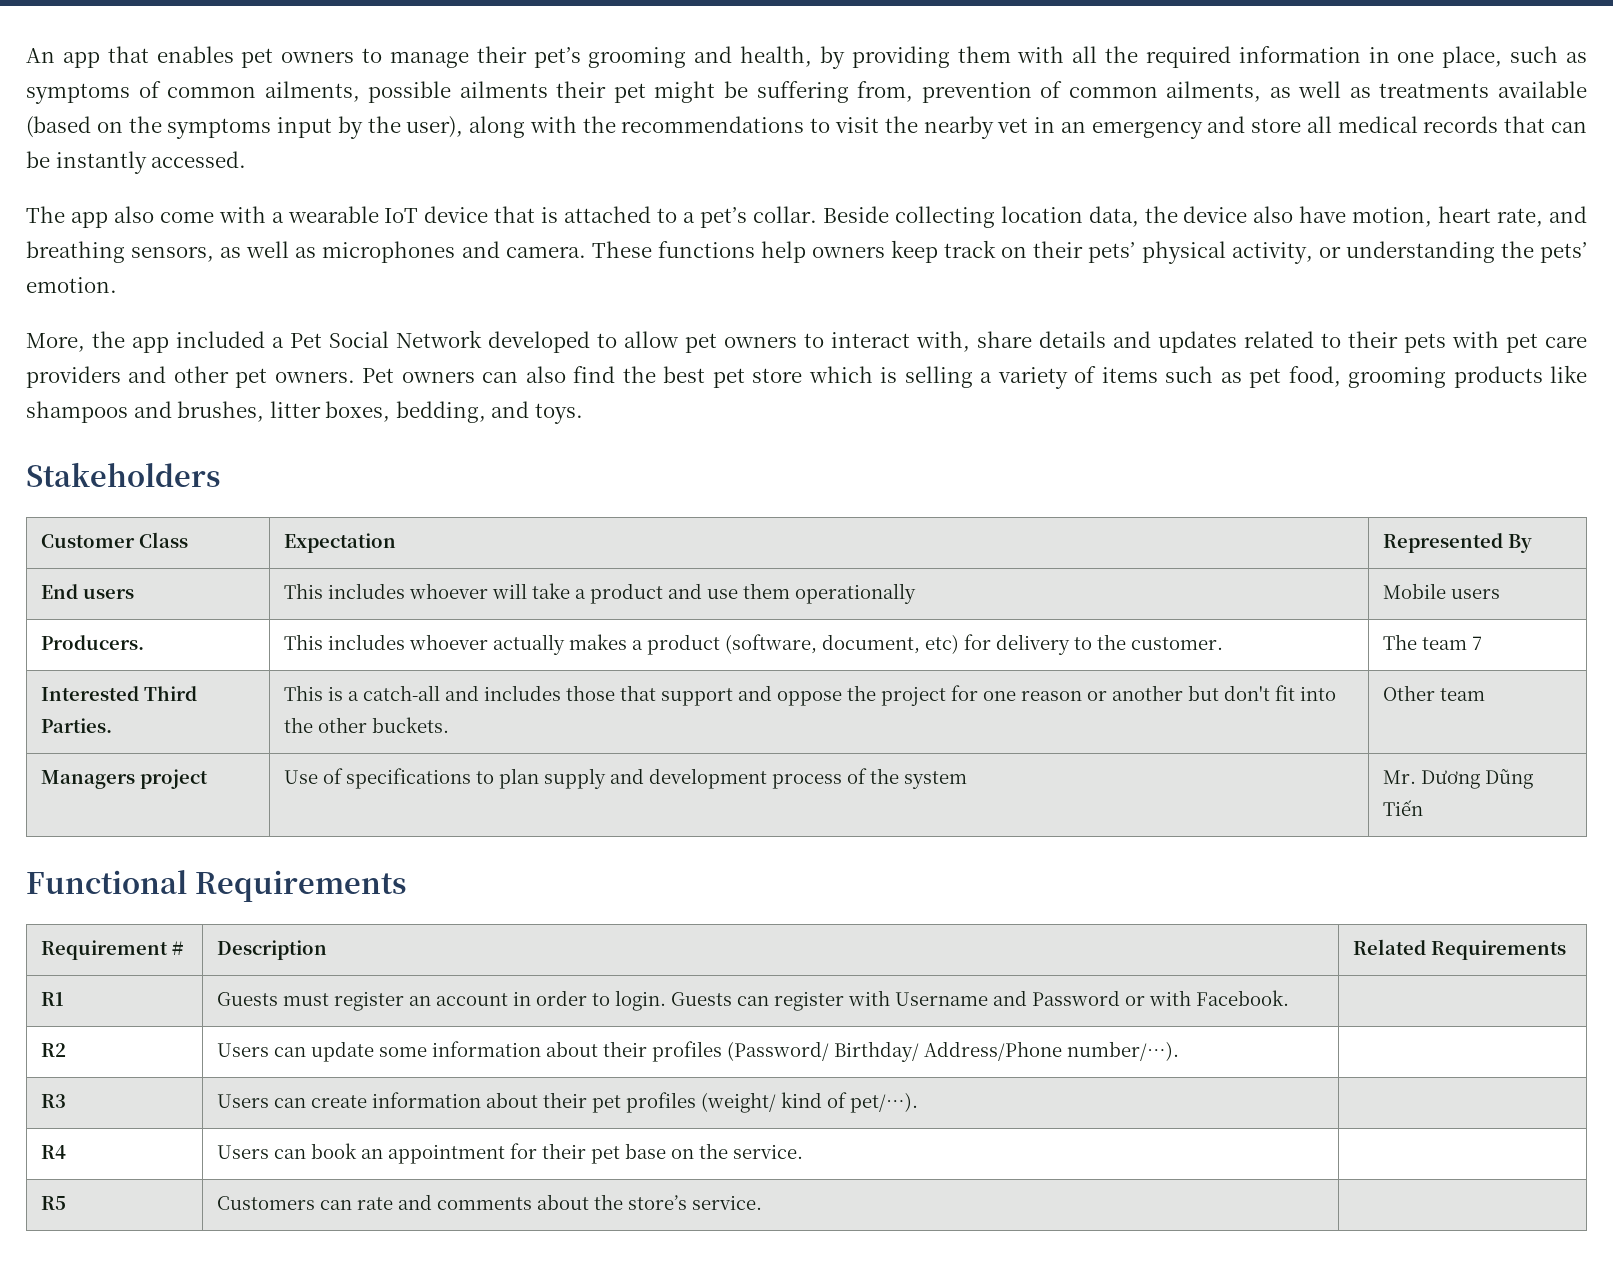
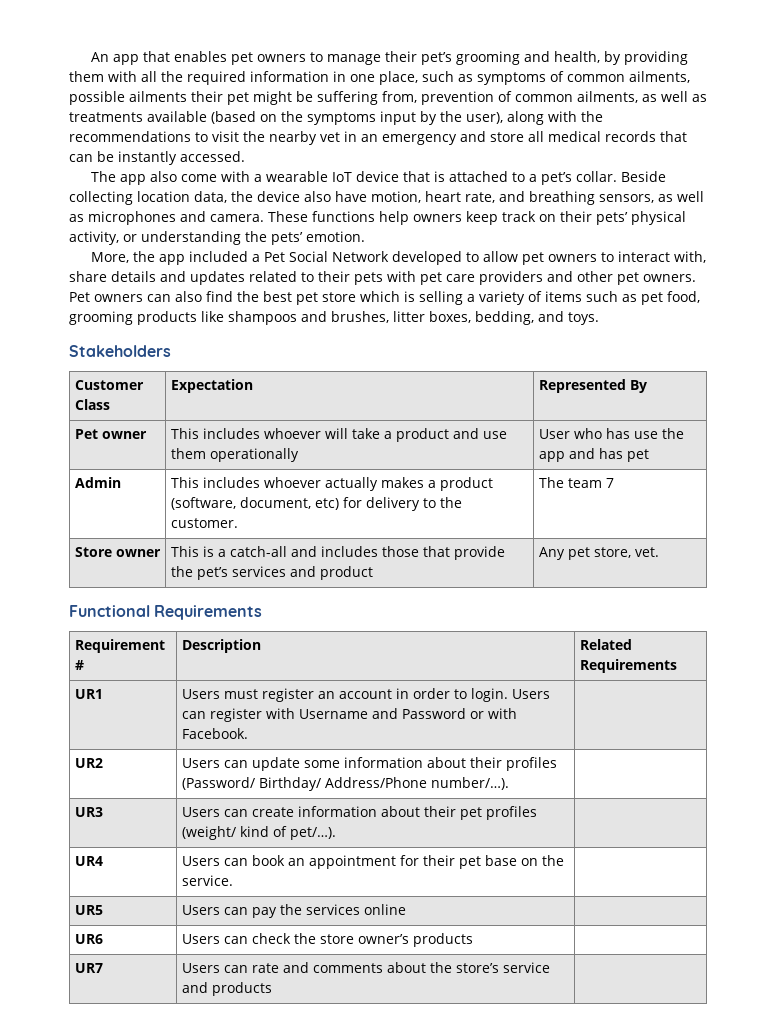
[41,584,135,599] End users -> [74,429,147,439] Pet owner
[1383,583,1501,599] [41,635,145,650] Mobile users // Producers. -> [538,428,684,439] [538,448,649,462] [74,477,121,488] User who has use the app and has pet // Admin
[41,686,198,701] [41,718,113,733] Interested Third Parties. -> [74,547,161,557] Store owner
[661,685,1337,706] [284,717,450,733] [1383,685,1486,701] [41,769,209,789] [284,768,968,789] [1383,769,1534,789] [1383,800,1424,816] support and oppose the project for one reason or another but don't fit into the other buckets. | Other team // Managers project | Use of specifications to plan supply and development process of the system | Mr. Dương Dũng Tiến -> [453,546,505,560] [170,566,373,580] [538,547,659,560] provide the pet’s services and product | Any pet store, vet.
[41,992,65,1006] [217,992,279,1006] R1 | Guests -> [74,689,103,699] [181,689,220,699] UR1 | Users
[671,992,733,1006] Guests -> [511,689,550,699] Users
[41,1043,67,1057] R2 -> [74,758,103,768] UR2
[41,1094,67,1108] R3 -> [74,807,103,817] UR3
[41,1145,67,1159] R4 -> [74,856,103,866] UR4
[41,1196,67,1210] [217,1196,316,1210] R5 | Customers -> [74,905,103,915] [181,904,406,918] [74,934,103,944] [181,933,473,947] [74,963,103,973] [181,963,220,973] UR5 | Users can pay the services online | // UR6 | Users can check the store owner’s products | // UR7 | Users
[692,1195,763,1210] service. -> [502,962,550,973] [181,982,272,996] service and products

